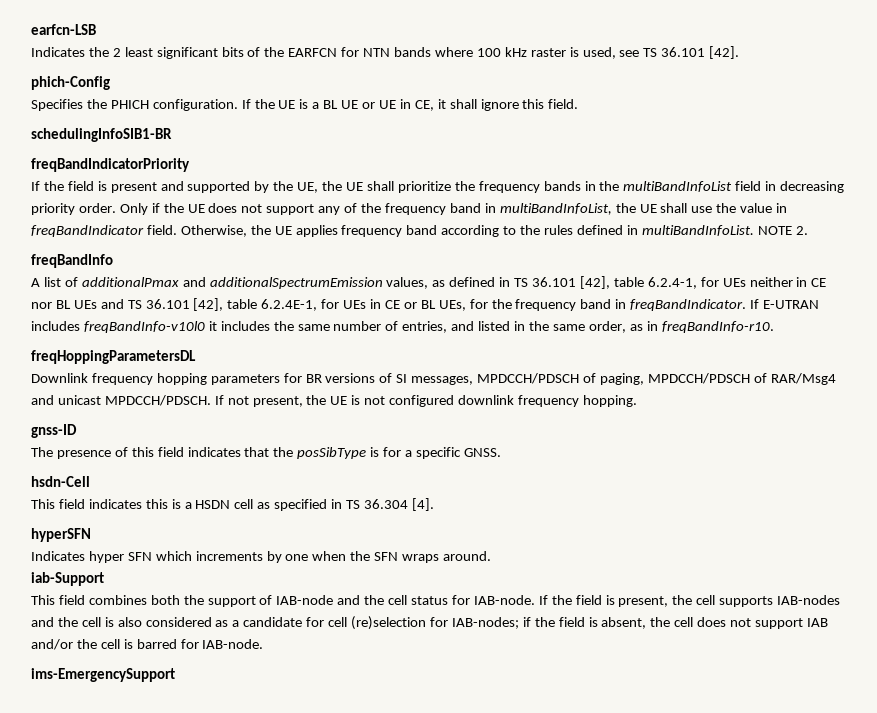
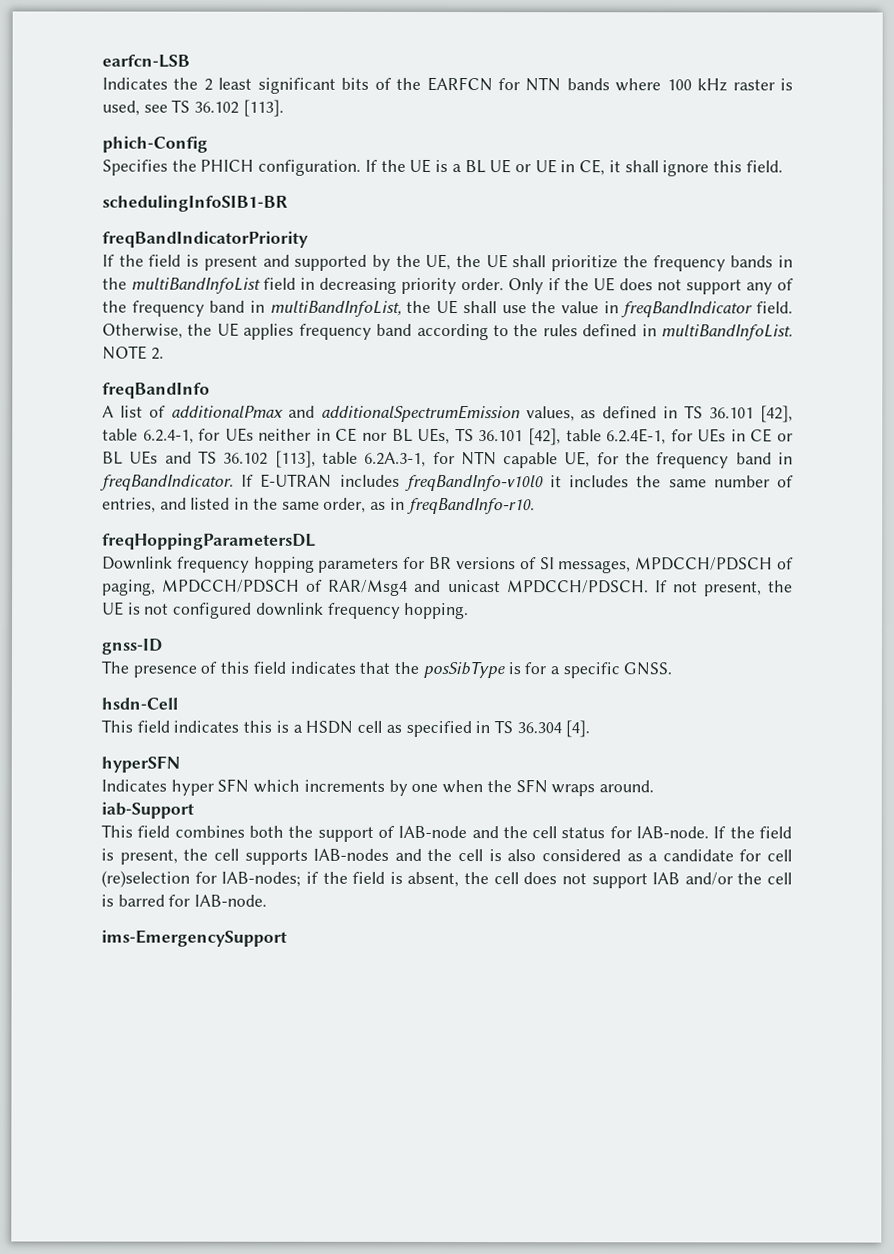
[661,46,740,59] 36.101 [42]. -> [194,99,284,117] 36.102 [113].
[73,299,124,309] UEs and -> [417,427,451,445] UEs,
[438,300,466,311] UEs, -> [129,450,591,469] UEs and TS 36.102 [113], table 6.2A.3-1, for NTN capable UE,

